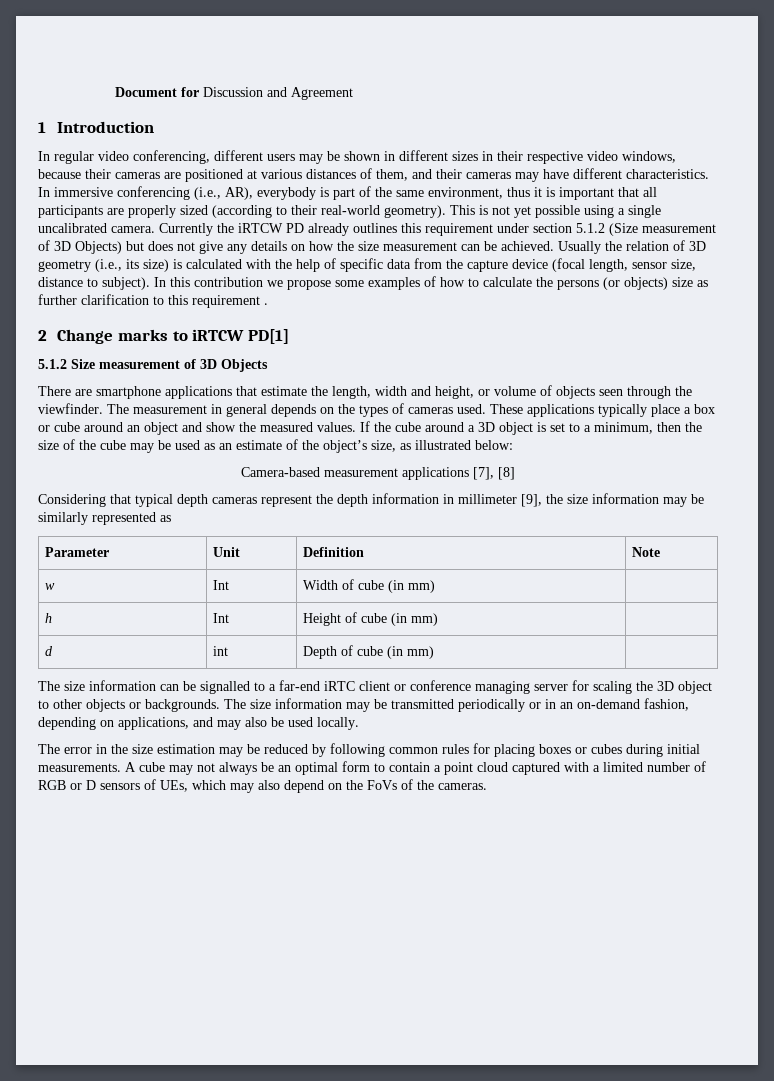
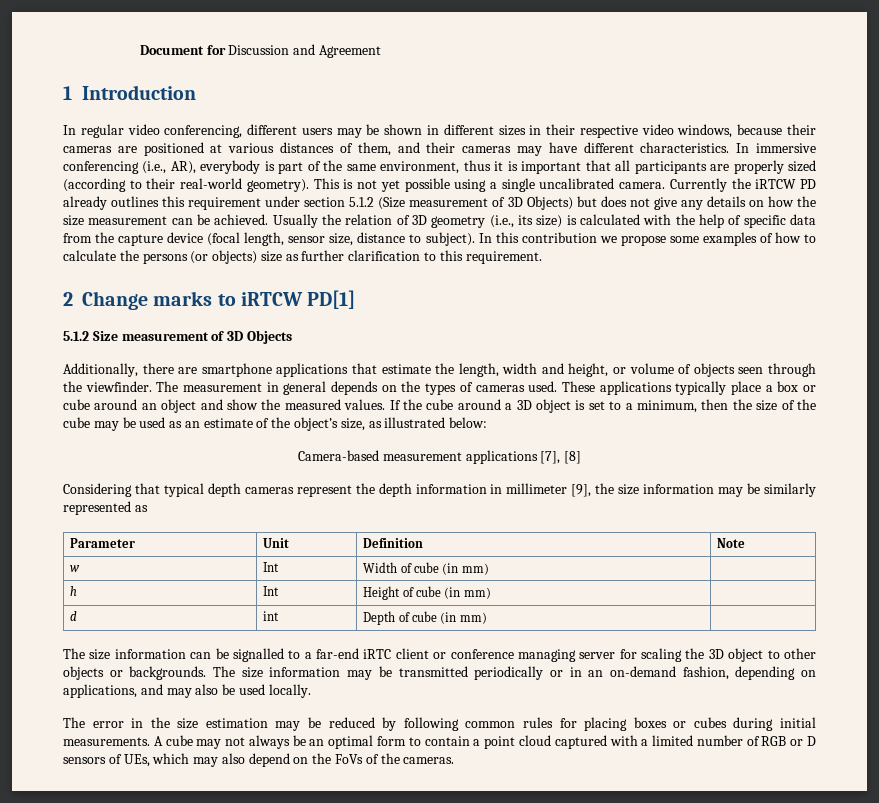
[192,295,268,308] requirement . -> [465,251,542,264] requirement.
[38,386,71,396] There -> [63,363,174,377] Additionally, there

